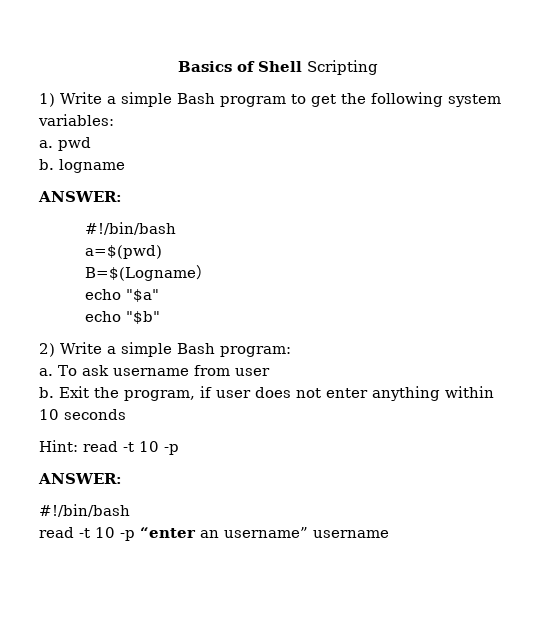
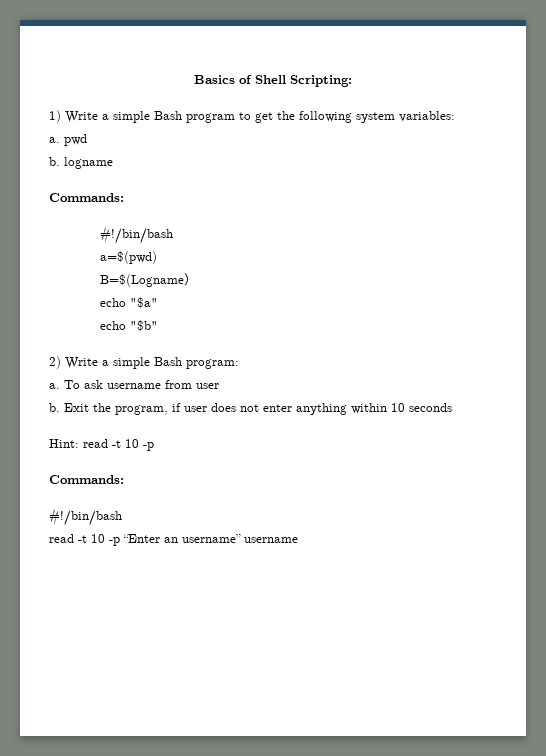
[306,60,378,75] Scripting -> [290,75,352,87] Scripting:
[38,191,122,202] ANSWER: -> [49,193,124,202] Commands:
[38,473,122,484] ANSWER: -> [49,475,124,484] Commands:
[140,527,196,538] “enter -> [123,534,160,543] “Enter

